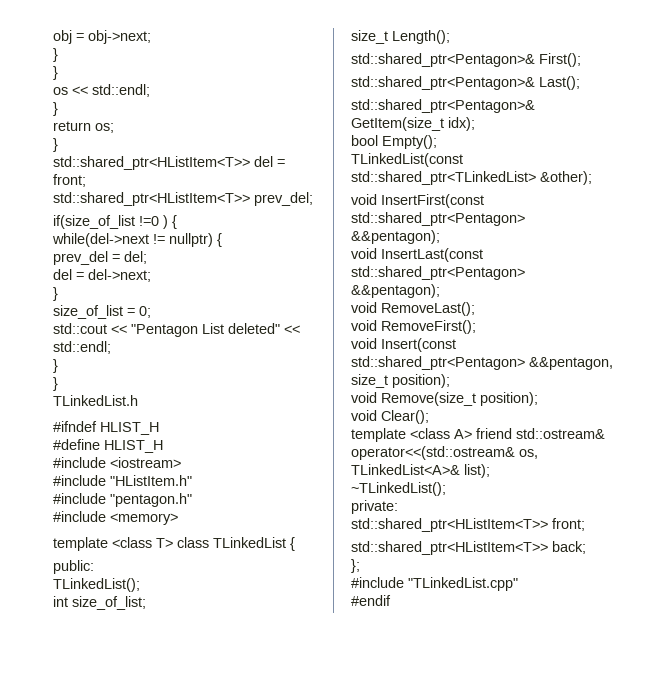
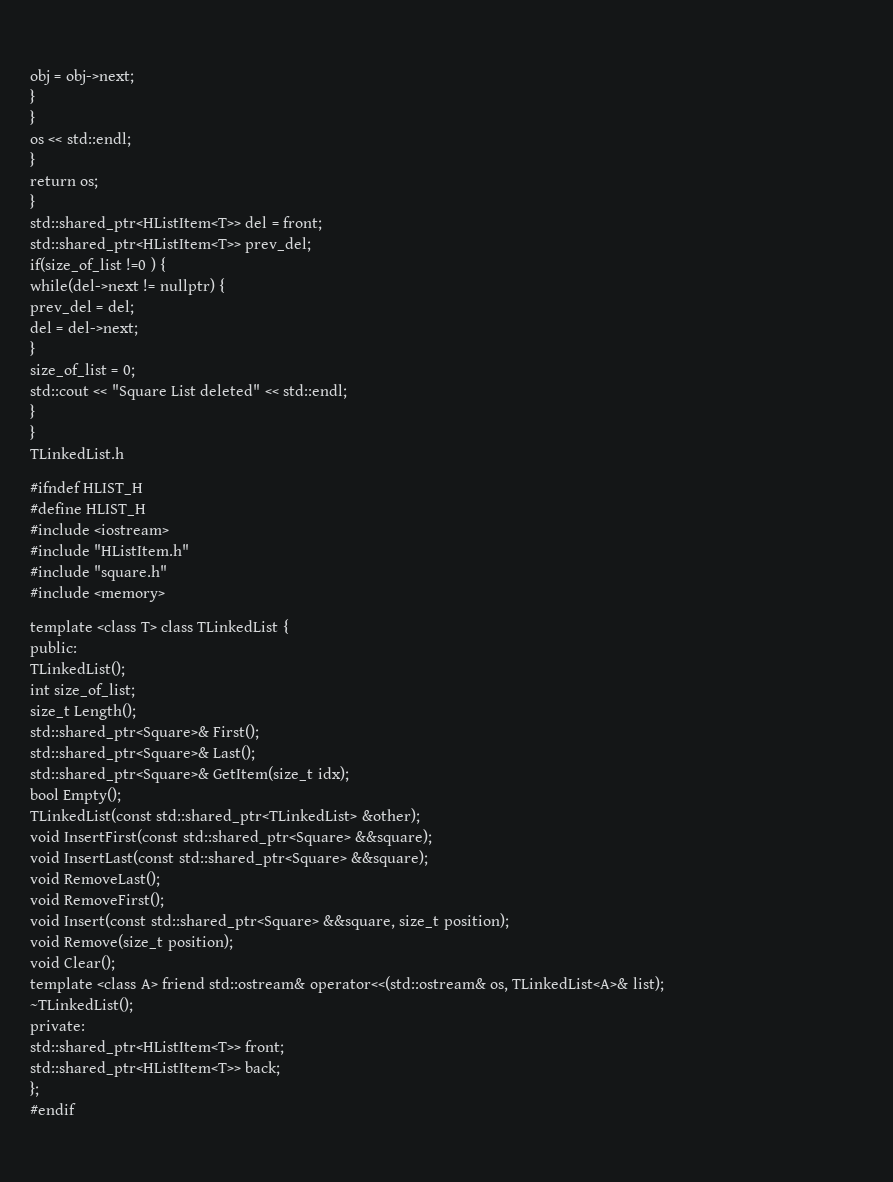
[131,324,198,337] "Pentagon -> [111,384,167,400] "Square
[110,493,192,507] "pentagon.h" -> [94,565,168,581] "square.h"
[351,53,535,67] std::shared_ptr<Pentagon>& -> [30,725,209,741] std::shared_ptr<Square>&
[351,76,535,90] std::shared_ptr<Pentagon>& -> [30,746,209,762] std::shared_ptr<Square>&
[351,99,535,113] std::shared_ptr<Pentagon>& -> [30,767,209,783] std::shared_ptr<Square>&
[351,212,525,226] [351,230,440,244] std::shared_ptr<Pentagon> &&pentagon); -> [182,829,432,846] std::shared_ptr<Square> &&square);
[351,266,525,280] [351,284,440,298] std::shared_ptr<Pentagon> &&pentagon); -> [178,850,428,867] std::shared_ptr<Square> &&square);
[351,356,613,370] std::shared_ptr<Pentagon> &&pentagon, -> [150,914,395,930] std::shared_ptr<Square> &&square,
[351,577,518,591] // #include "TLinkedList.cpp" -> (39, 1089) none

